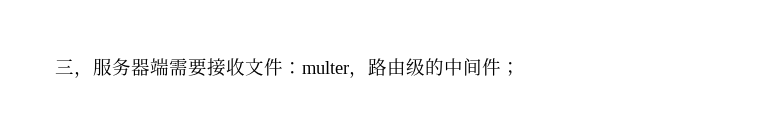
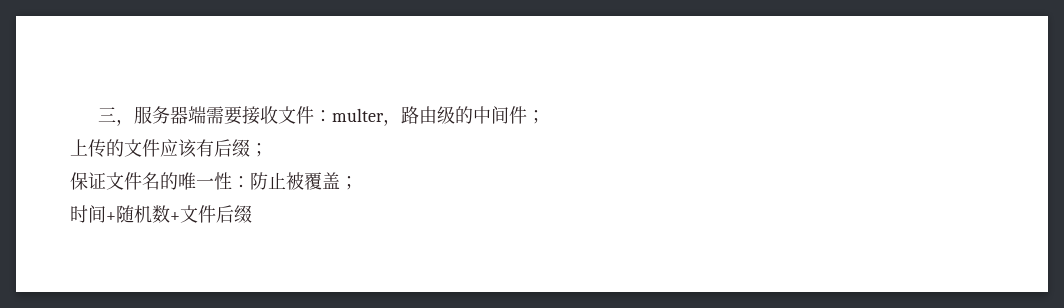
(521, 69) none -> [70,139,268,158] [70,172,358,190] [70,205,252,223] // 上传的文件应该有后缀； // 保证文件名的唯一性：防止被覆盖； // 时间+随机数+文件后缀

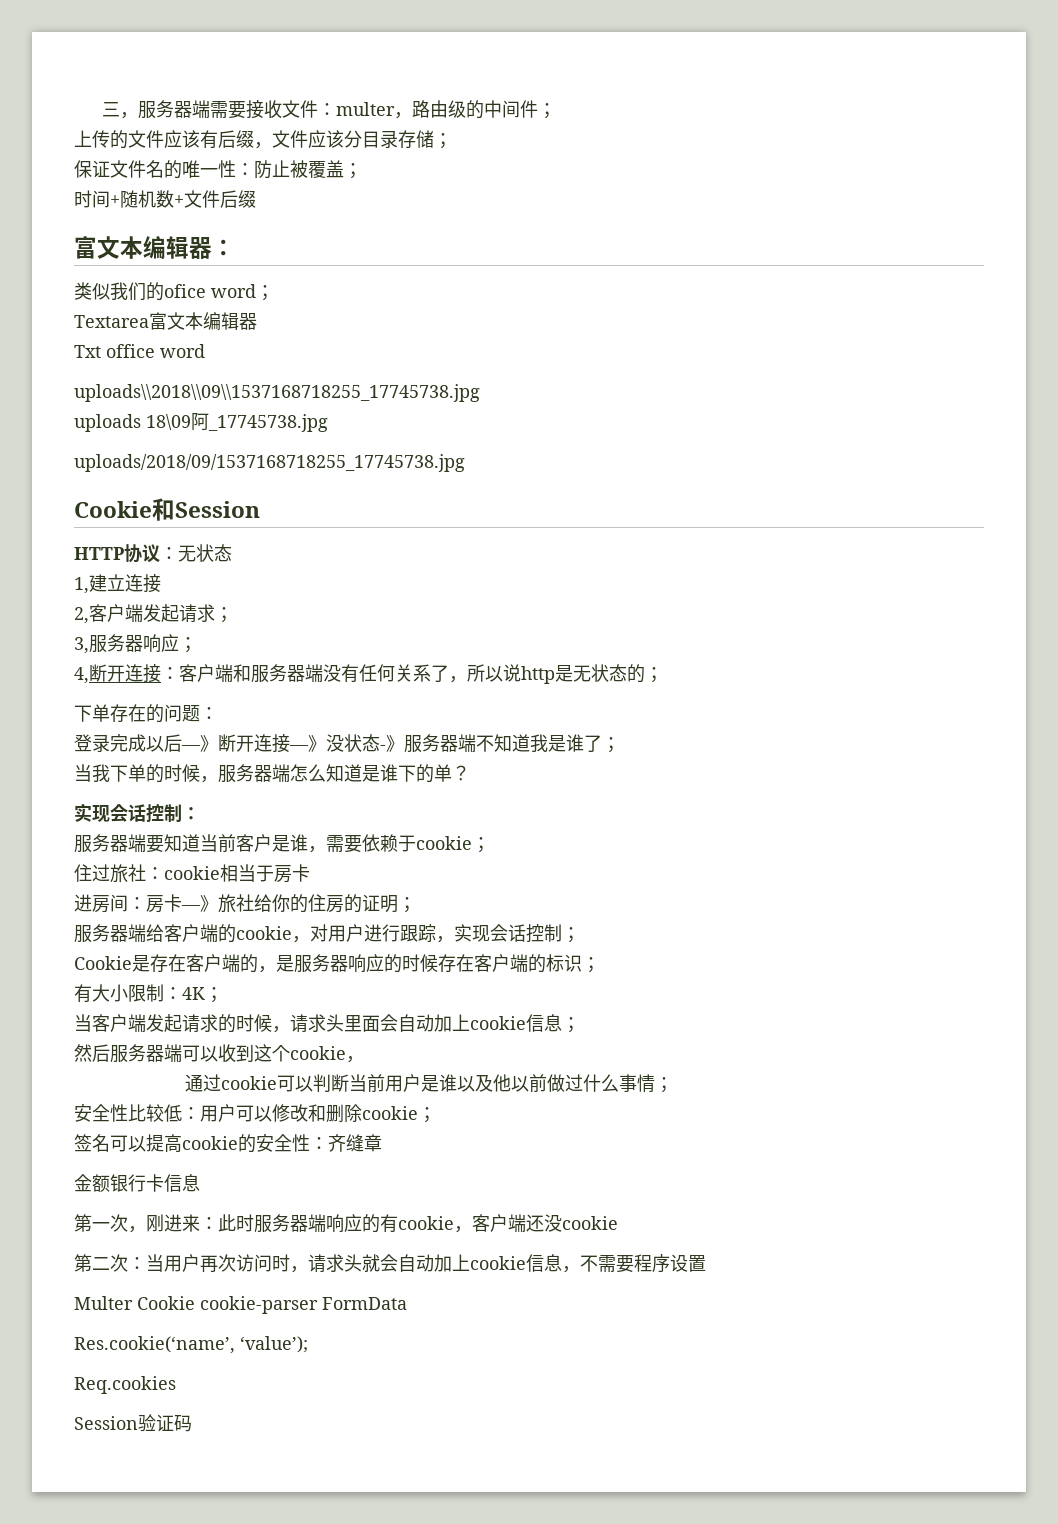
(250, 148) none -> [254,130,434,149] ，文件应该分目录存储
(252, 214) none -> [74,236,235,259] [74,282,274,301] [74,312,257,330] [74,344,205,358] [74,384,480,402] [74,412,328,432] [74,454,465,472] [74,498,260,521] [74,544,232,563] [74,574,161,594] [74,604,233,624] [74,634,197,654] [74,664,663,684] [74,704,218,723] [74,734,620,753] [74,764,470,783] [74,803,200,822] [74,834,490,853] [74,864,310,883] [74,894,416,913] [74,924,580,943] [74,954,600,973] [74,984,223,1003] [74,1014,580,1033] [74,1044,364,1063] [184,1074,673,1093] [74,1104,436,1123] [74,1134,382,1153] [74,1174,200,1192] [74,1214,618,1233] [74,1254,706,1273] [74,1296,407,1314] [74,1336,308,1354] [74,1376,176,1394] [74,1414,192,1432] // 富文本编辑器： // 类似我们的ofice word； // Textarea富文本编辑器 // Txt office word // uploads\\2018\\09\\1537168718255_17745738.jpg // uploads 18\09阿_17745738.jpg // uploads/2018/09/1537168718255_17745738.jpg // Cookie和Session // HTTP协议：无状态 // 1,建立连接 // 2,客户端发起请求； // 3,服务器响应； // 4,断开连接：客户端和服务器端没有任何关系了，所以说http是无状态的； // 下单存在的问题： // 登录完成以后—》断开连接—》没状态-》服务器端不知道我是谁了； // 当我下单的时候，服务器端怎么知道是谁下的单？ // 实现会话控制： // 服务器端要知道当前客户是谁，需要依赖于cookie； // 住过旅社：cookie相当于房卡 // 进房间：房卡—》旅社给你的住房的证明； // 服务器端给客户端的cookie，对用户进行跟踪，实现会话控制； // Cookie是存在客户端的，是服务器响应的时候存在客户端的标识； // 有大小限制：4K； // 当客户端发起请求的时候，请求头里面会自动加上cookie信息； // 然后服务器端可以收到这个cookie， // 通过cookie可以判断当前用户是谁以及他以前做过什么事情； // 安全性比较低：用户可以修改和删除cookie； // 签名可以提高cookie的安全性：齐缝章 // 金额银行卡信息 // 第一次，刚进来：此时服务器端响应的有cookie，客户端还没cookie // 第二次：当用户再次访问时，请求头就会自动加上cookie信息，不需要程序设置 // Multer Cookie cookie-parser FormData // Res.cookie(‘name’, ‘value’); // Req.cookies // Session验证码

